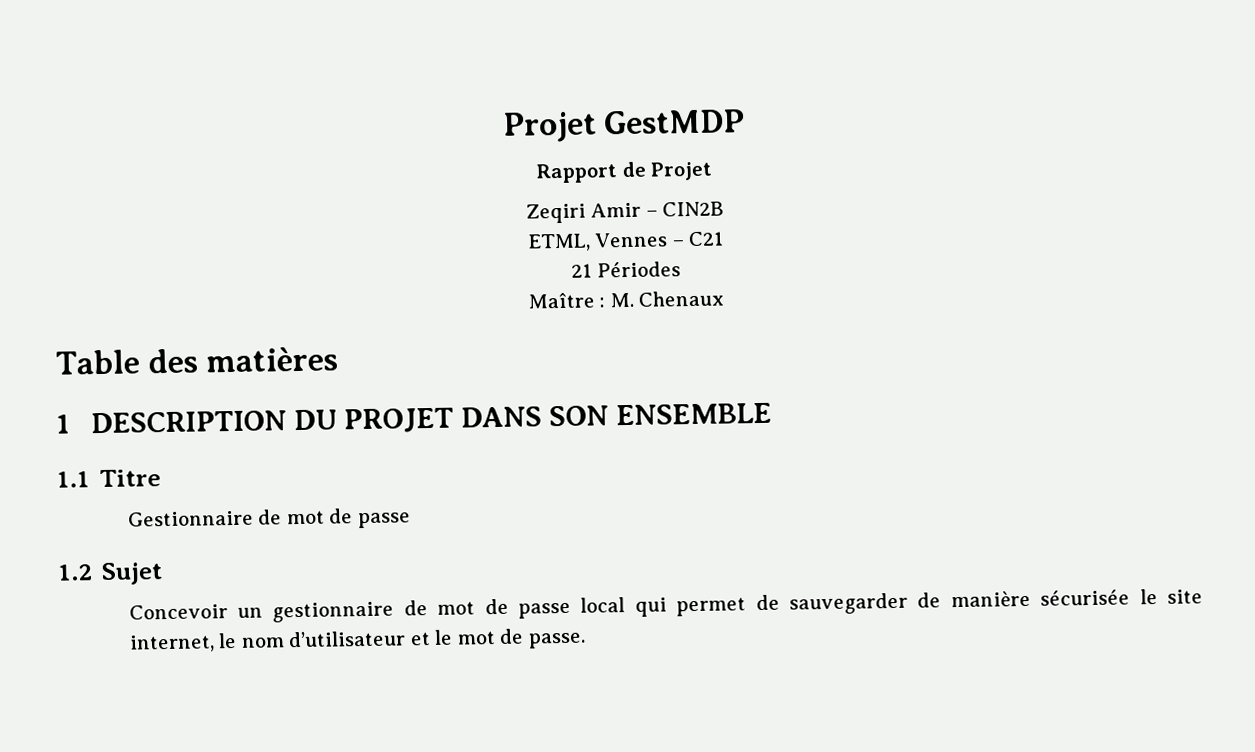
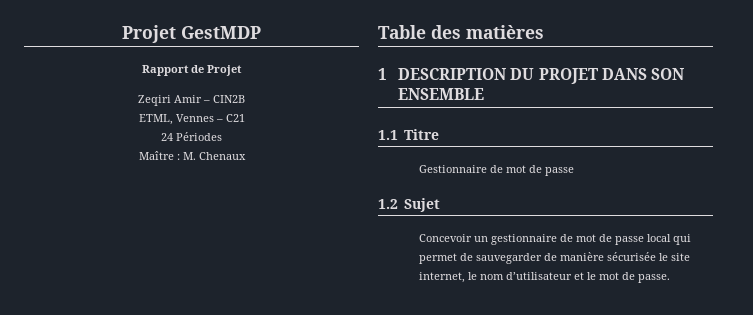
[571,263,593,278] 21 -> [161,133,173,141] 24

